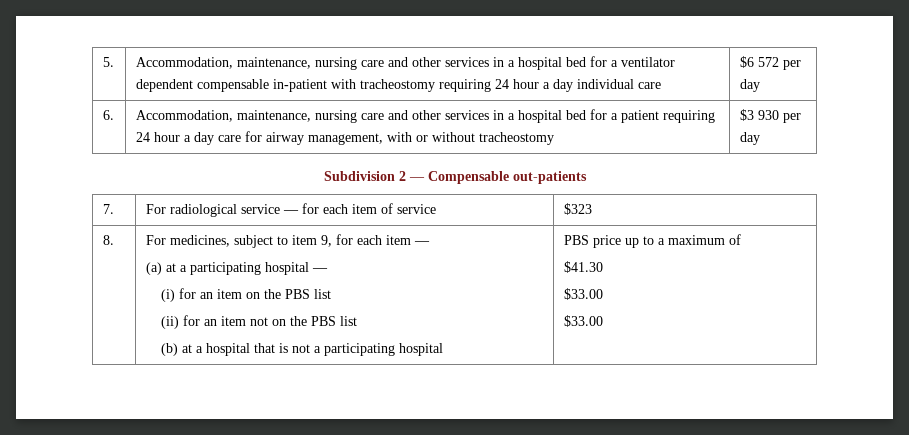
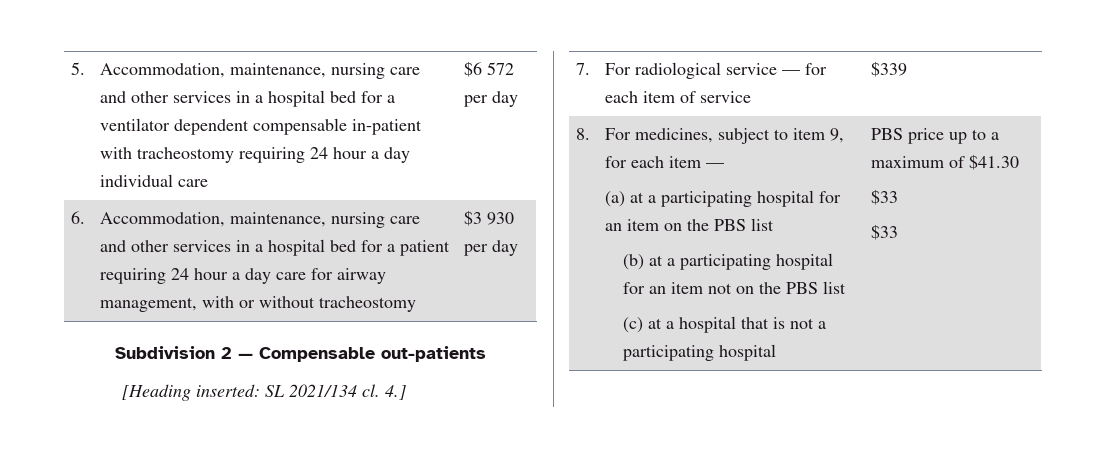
(587, 177) none -> [122,384,407,401] // [Heading inserted: SL 2021/134 cl. 4.]
[563,203,592,215] $323 -> [871,61,908,77] $339
[311,268,328,272] [160,289,175,302] — // (i) -> (815, 198) none
[160,316,179,329] (ii) -> [622,253,833,270] (b) at a participating hospital
[160,343,178,356] (b) -> [622,317,643,333] (c)
(741, 239) // -> (966, 162) none
[563,288,603,300] [563,315,603,327] $33.00 // $33.00 -> [871,189,899,205] [871,224,899,240] $33 // $33

